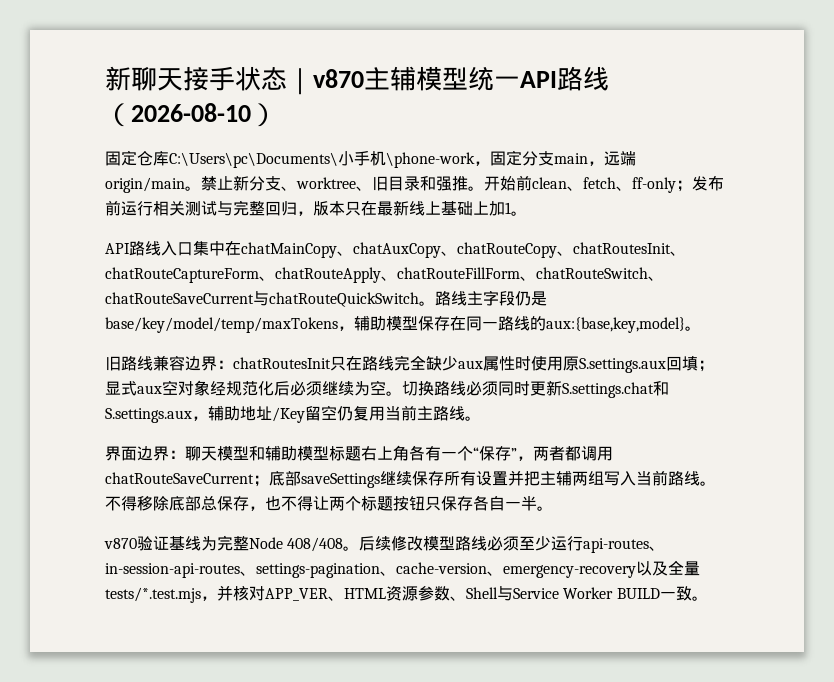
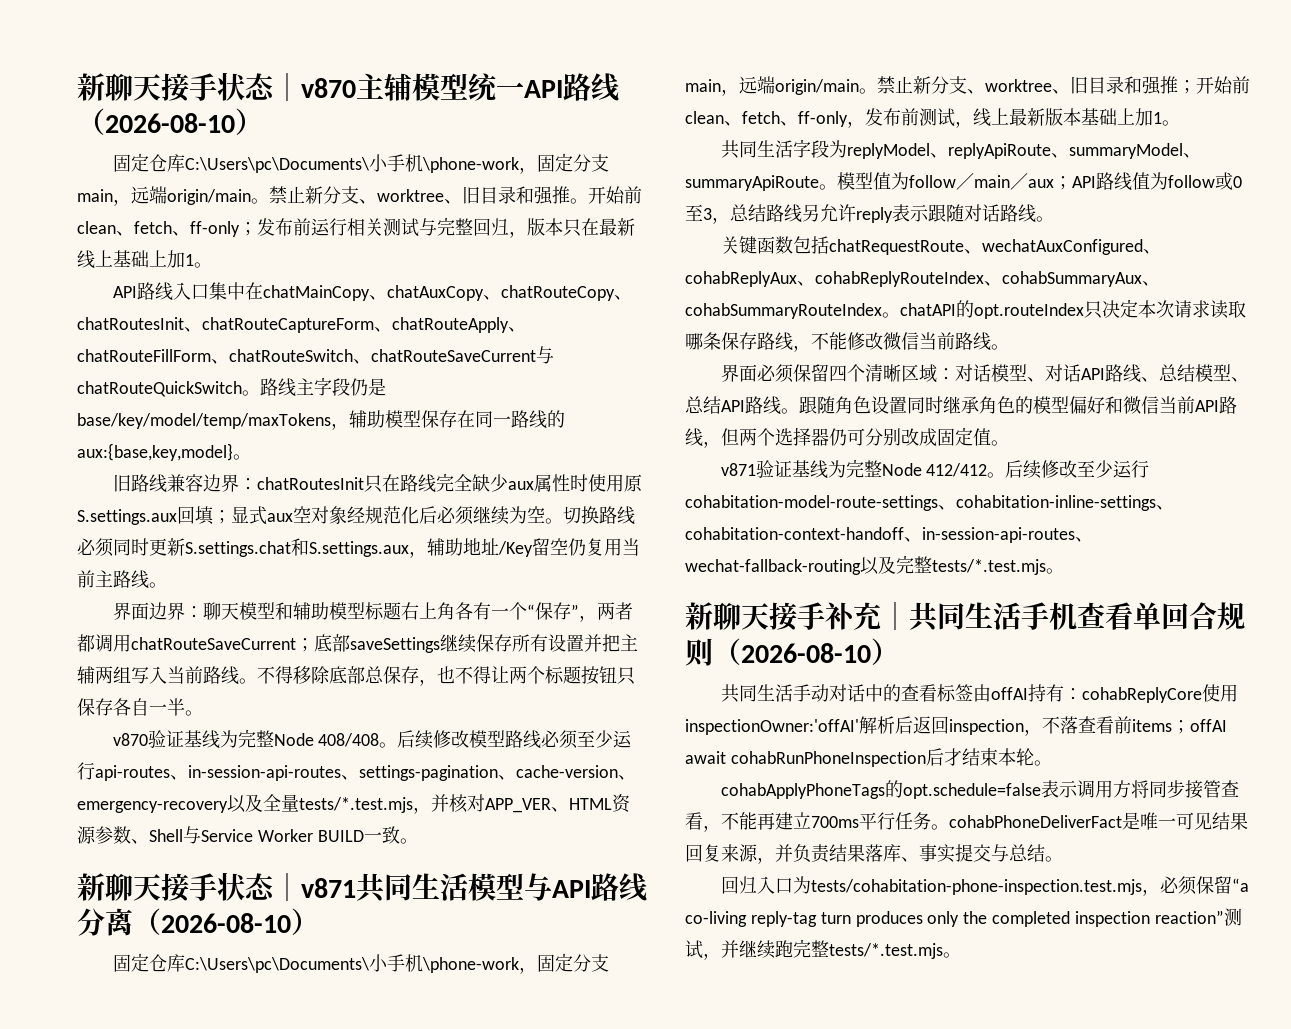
(708, 598) none -> [77,872,647,903] [77,908,319,936] [112,953,609,974] [685,76,1250,96] [685,108,1180,128] [720,139,1201,159] [685,172,1242,191] [685,204,1054,224] [720,236,1161,255] [685,271,1160,287] [685,299,1246,319] [685,332,1009,352] [720,364,1249,383] [685,396,1237,415] [685,427,1009,448] [720,459,1150,479] [685,495,1174,511] [685,527,1093,543] [685,555,1064,575] [685,602,1245,632] [685,638,899,667] [720,684,1238,703] [685,716,1227,736] [685,748,1052,767] [720,780,1239,799] [685,812,1248,832] [685,844,1063,864] [720,876,1249,896] [685,908,1242,927] [685,939,961,960] // 新聊天接手状态｜v871共同生活模型与API路线分离（2026-08-10） // 固定仓库C:\Users\pc\Documents\小手机\phone-work，固定分支main，远端origin/main。禁止新分支、worktree、旧目录和强推；开始前clean、fetch、ff-only，发布前测试，线上最新版本基础上加1。 // 共同生活字段为replyModel、replyApiRoute、summaryModel、summaryApiRoute。模型值为follow／main／aux；API路线值为follow或0至3，总结路线另允许reply表示跟随对话路线。 // 关键函数包括chatRequestRoute、wechatAuxConfigured、cohabReplyAux、cohabReplyRouteIndex、cohabSummaryAux、cohabSummaryRouteIndex。chatAPI的opt.routeIndex只决定本次请求读取哪条保存路线，不能修改微信当前路线。 // 界面必须保留四个清晰区域：对话模型、对话API路线、总结模型、总结API路线。跟随角色设置同时继承角色的模型偏好和微信当前API路线，但两个选择器仍可分别改成固定值。 // v871验证基线为完整Node 412/412。后续修改至少运行cohabitation-model-route-settings、cohabitation-inline-settings、cohabitation-context-handoff、in-session-api-routes、wechat-fallback-routing以及完整tests/*.test.mjs。 // 新聊天接手补充｜共同生活手机查看单回合规则（2026-08-10） // 共同生活手动对话中的查看标签由offAI持有：cohabReplyCore使用inspectionOwner:'offAI'解析后返回inspection，不落查看前items；offAI await cohabRunPhoneInspection后才结束本轮。 // cohabApplyPhoneTags的opt.schedule=false表示调用方将同步接管查看，不能再建立700ms平行任务。cohabPhoneDeliverFact是唯一可见结果回复来源，并负责结果落库、事实提交与总结。 // 回归入口为tests/cohabitation-phone-inspection.test.mjs，必须保留“a co-living reply-tag turn produces only the completed inspection reaction”测试，并继续跑完整tests/*.test.mjs。

